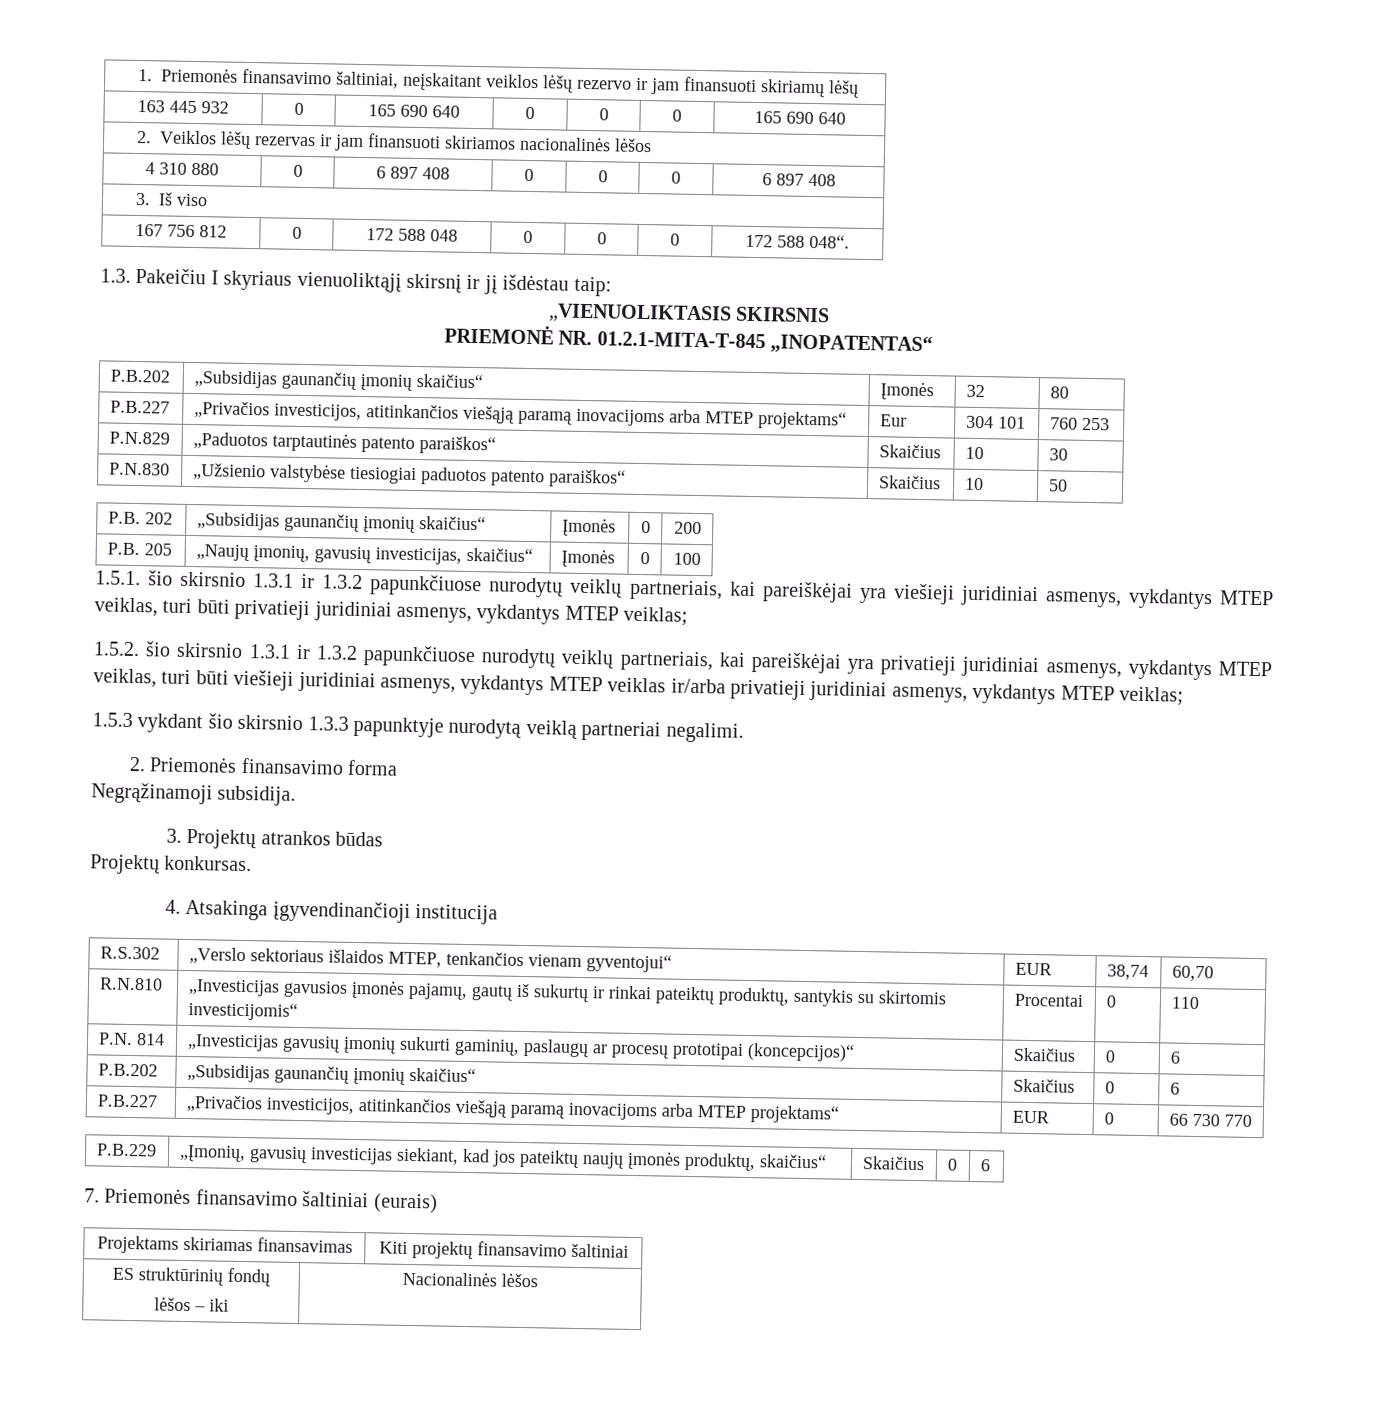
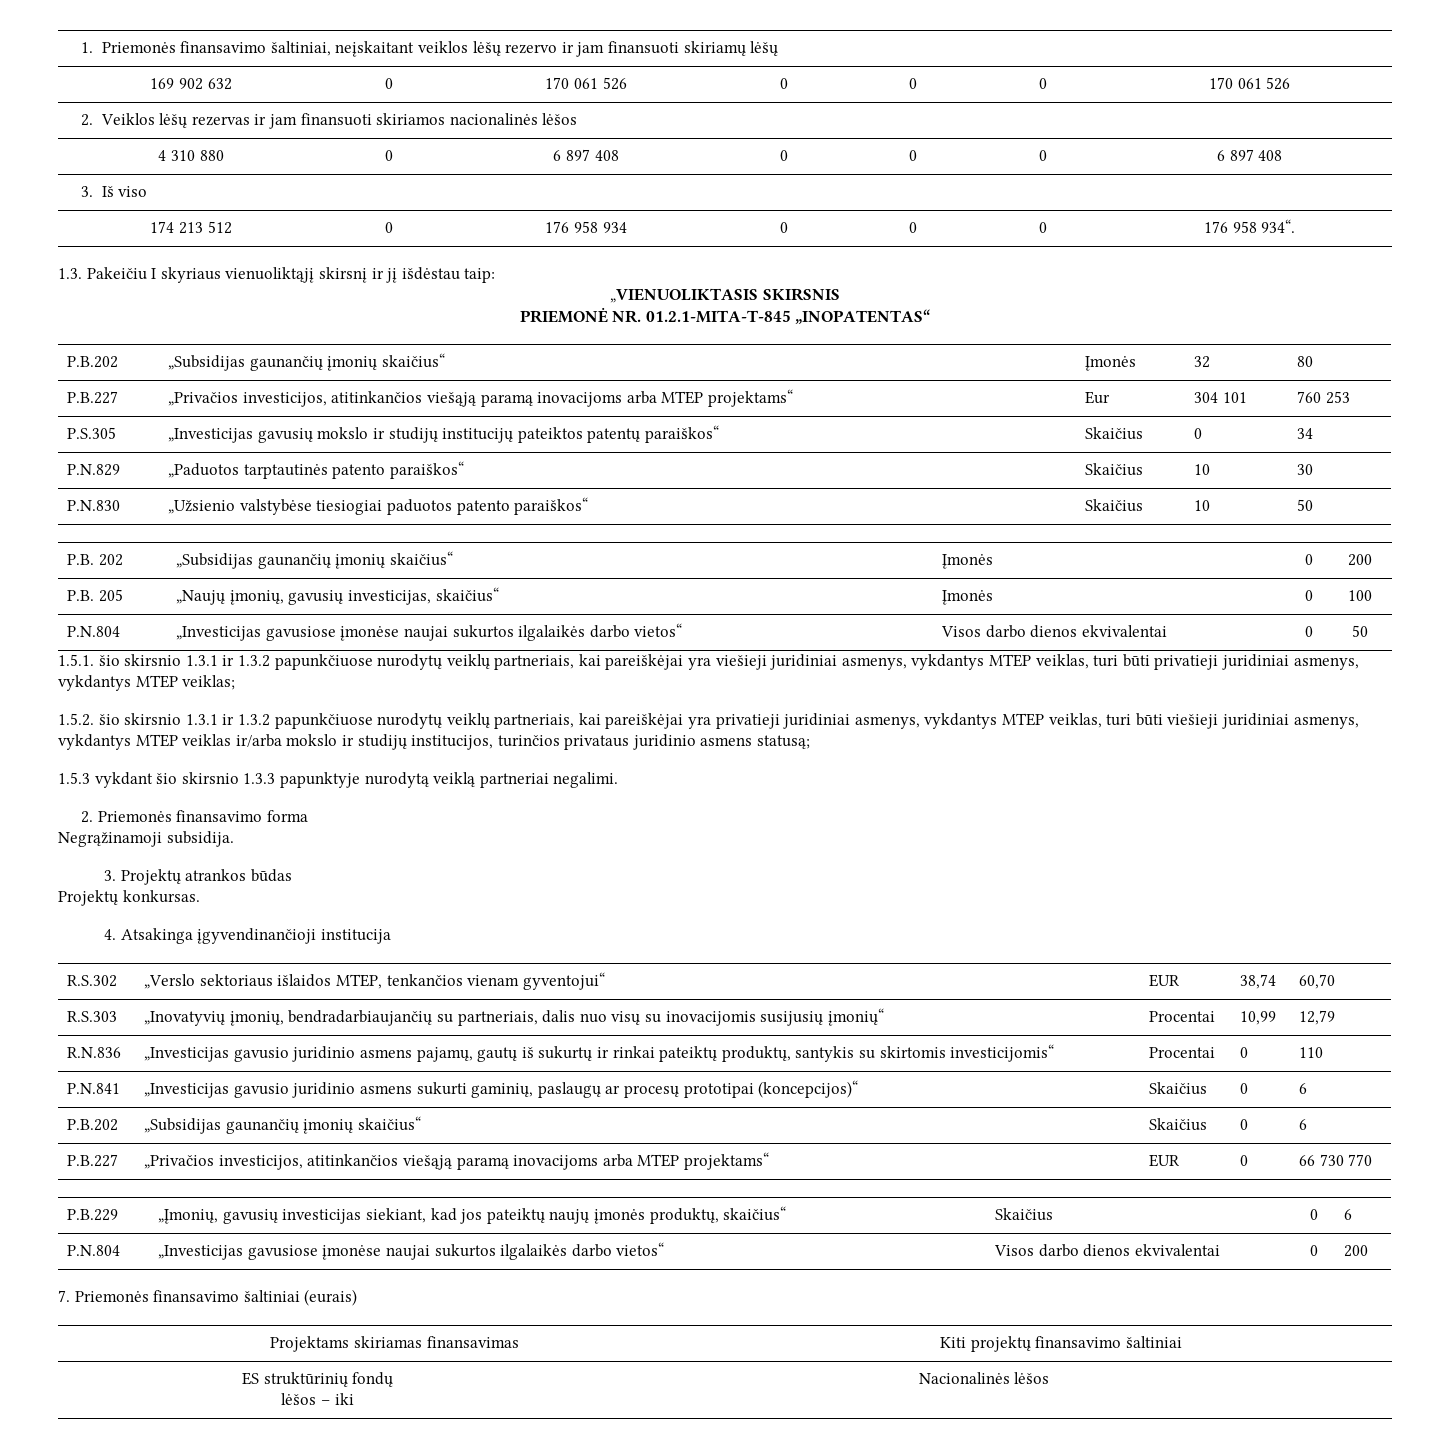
[137,99,229,114] [293,102,304,115] [368,104,460,118] [525,106,535,120] [598,108,609,121] [672,109,682,122] [753,110,846,125] 163 445 932 | 0 | 165 690 640 | 0 | 0 | 0 | 165 690 640 -> [150,78,232,90] [384,78,393,89] [545,77,627,90] [779,78,788,89] [909,78,917,89] [1038,78,1047,89] [1208,77,1291,90] 169 902 632 | 0 | 170 061 526 | 0 | 0 | 0 | 170 061 526
[135,223,227,238] [291,226,302,239] [366,228,458,242] [523,230,533,244] [596,232,607,245] [670,233,680,246] [745,234,850,249] 167 756 812 | 0 | 172 588 048 | 0 | 0 | 0 | 172 588 048“. -> [150,221,232,234] [384,222,393,233] [545,221,627,233] [779,222,788,233] [909,222,917,233] [1038,222,1047,233] [1203,219,1296,233] 174 213 512 | 0 | 176 958 934 | 0 | 0 | 0 | 176 958 934“.
(1110, 424) none -> [67,427,117,439] [168,425,719,443] [1085,427,1144,440] [1194,428,1203,439] [1297,428,1314,439] // P.S.305 | „Investicijas gavusių mokslo ir studijų institucijų pateiktos patentų paraiškos“ | Skaičius | 0 | 34
(701, 559) none -> [67,626,121,637] [176,623,683,641] [941,625,1168,638] [1305,626,1313,637] [1352,625,1368,637] // P.N.804 | „Investicijas gavusiose įmonėse naujai sukurtos ilgalaikės darbo vietos“ | Visos darbo dienos ekvivalentai | 0 | 50
[729,679,1184,706] privatieji juridiniai asmenys, vykdantys MTEP veiklas; -> [286,734,811,750] mokslo ir studijų institucijos, turinčios privataus juridinio asmens statusą;
[98,977,163,991] [187,979,405,999] R.N.810 | „Investicijas gavusios įmonės -> [67,1011,118,1022] [144,1008,884,1026] [1149,1011,1216,1022] [1240,1011,1277,1025] [1299,1010,1336,1025] [67,1047,122,1058] [144,1046,413,1062] R.S.303 | „Inovatyvių įmonių, bendradarbiaujančių su partneriais, dalis nuo visų su inovacijomis susijusių įmonių“ | Procentai | 10,99 | 12,79 // R.N.836 | „Investicijas gavusio juridinio asmens
[97,1032,165,1046] [186,1034,397,1054] P.N. 814 | „Investicijas gavusių įmonių -> [67,1083,121,1094] [144,1082,413,1098] P.N.841 | „Investicijas gavusio juridinio asmens
(991, 1165) none -> [67,1245,121,1256] [158,1242,665,1260] [994,1244,1221,1257] [1310,1245,1319,1256] [1344,1245,1369,1257] // P.N.804 | „Investicijas gavusiose įmonėse naujai sukurtos ilgalaikės darbo vietos“ | Visos darbo dienos ekvivalentai | 0 | 200

